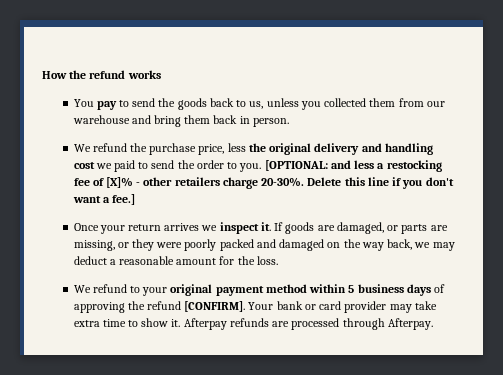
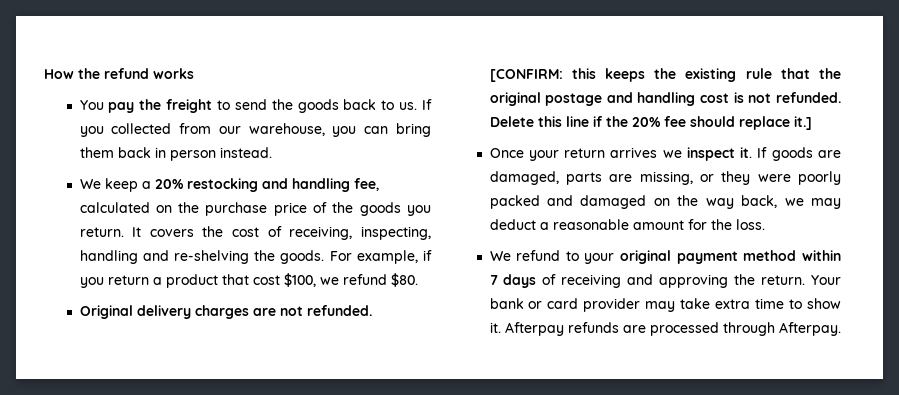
(117, 105) none -> [139,99,213,113] the freight
[249,98,299,109] us, unless -> [399,99,432,110] us. If
[369,98,396,107] them -> (172, 128) none
[72,115,151,124] warehouse and -> [248,123,389,137] warehouse, you can
[252,118,289,127] [73,143,246,155] person. // We refund the purchase price, less -> [169,147,272,161] [79,178,379,192] [79,202,432,216] [79,226,431,240] [79,250,433,264] [79,273,418,288] [79,305,372,319] [489,68,810,82] person instead. // We keep a 20% restocking and handling fee, calculated on the purchase price of the goods you return. It covers the cost of receiving, inspecting, handling and re-shelving the goods. For example, if you return a product that cost $100, we refund $80. // Original delivery charges are not refunded. [CONFIRM: this keeps the existing rule that
[314,143,360,155] delivery -> [545,93,603,106] postage
[95,160,442,172] [73,177,454,189] [72,194,135,205] we paid to send the order to you. [OPTIONAL: and less a restocking fee of [X]% - other retailers charge 20-30%. Delete this line if you don't want a fee.] -> [733,92,841,103] [489,116,812,130] is not refunded. Delete this line if the 20% fee should replace it.]
[387,225,399,231] or -> (559, 178) none
[348,284,446,296] [73,301,246,313] 5 business days of approving the refund [CONFIRM]. -> [489,274,806,288] 7 days of receiving and approving the return.

